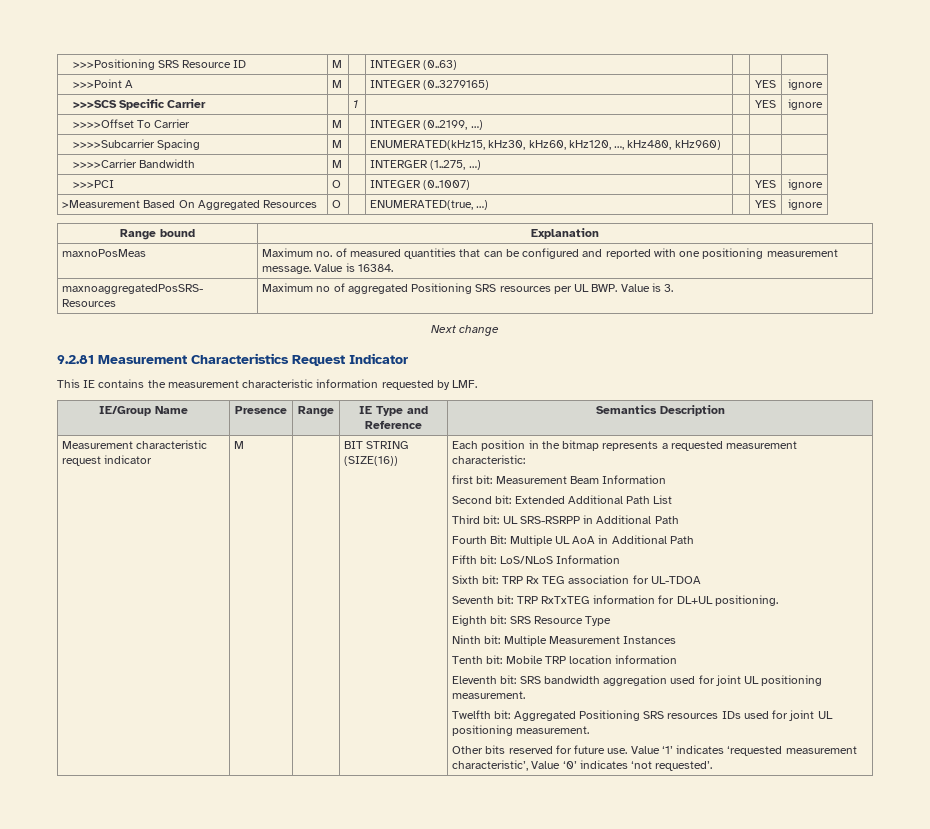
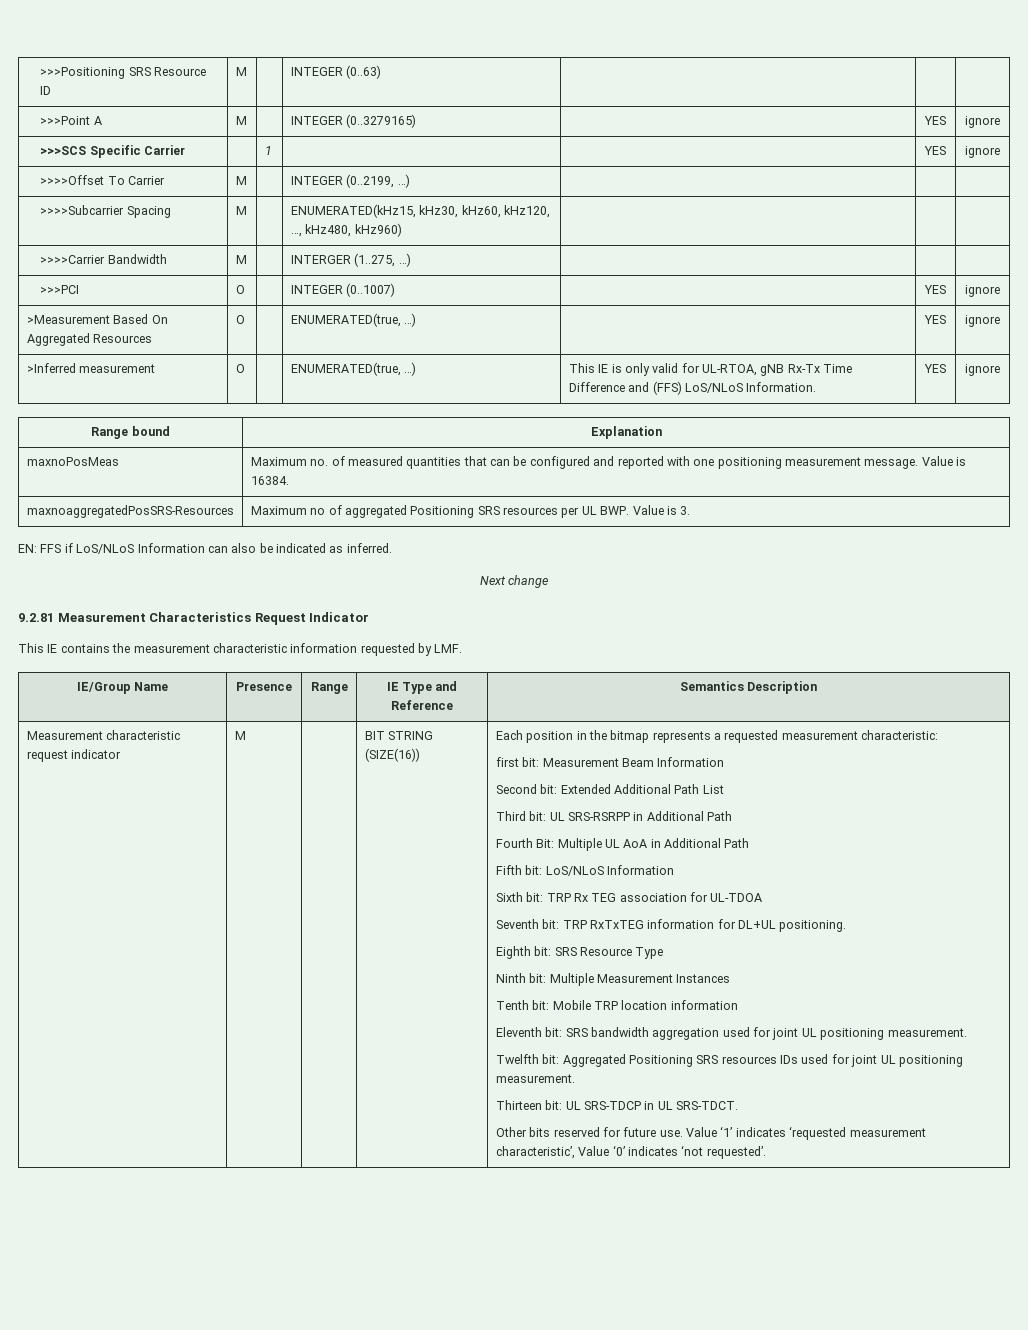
(823, 204) none -> [26,363,156,373] [235,364,245,373] [290,362,417,376] [568,363,853,376] [568,381,817,395] [924,364,946,373] [965,364,1000,376] // >Inferred measurement | O | | ENUMERATED(true, …) | This IE is only valid for UL-RTOA, gNB Rx-Tx Time Difference and (FFS) LoS/NLoS Information. | YES | ignore
(674, 288) none -> [18,543,392,554] // EN: FFS if LoS/NLoS Information can also be indicated as inferred.
(590, 730) none -> [495,1100,739,1110] // Thirteen bit: UL SRS-TDCP in UL SRS-TDCT.

